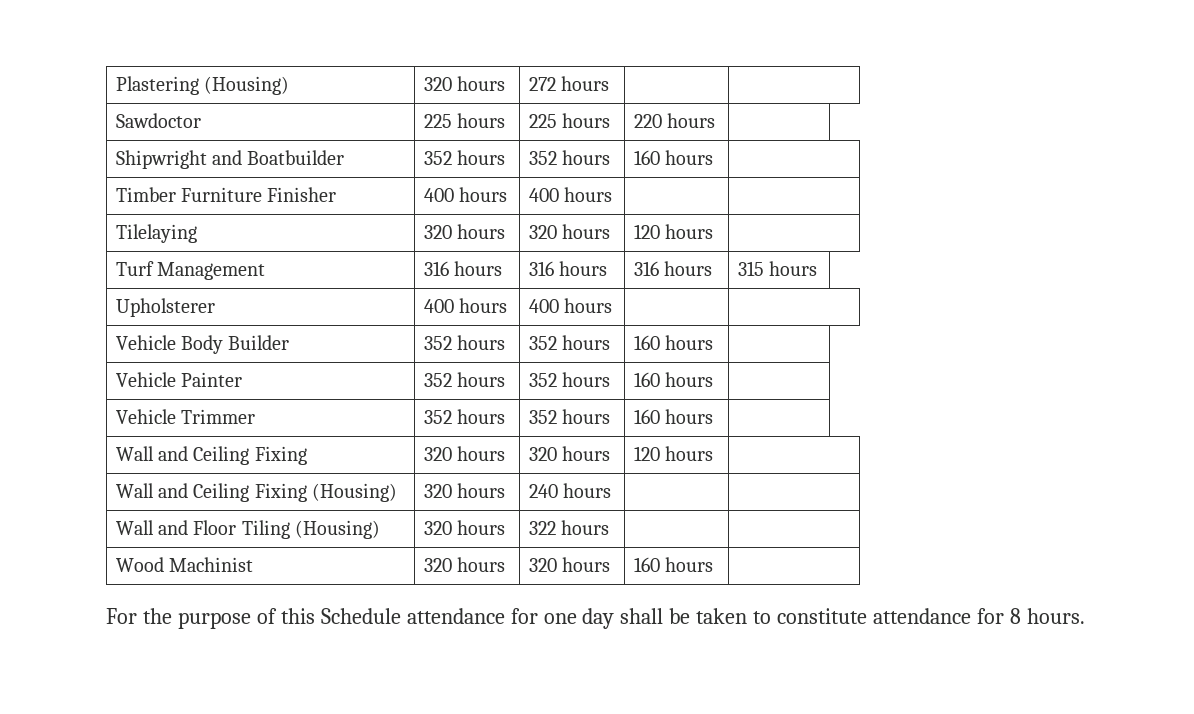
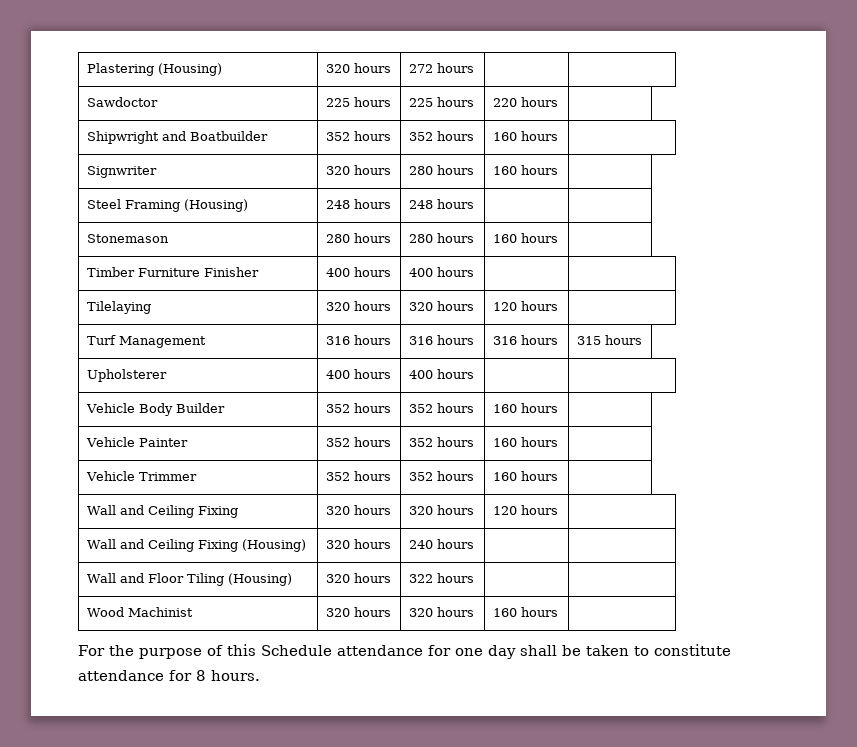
(714, 157) none -> [86,166,157,178] [325,165,391,175] [408,165,474,175] [492,165,558,175] [86,199,248,212] [325,199,391,209] [408,199,474,209] [86,234,169,243] [325,233,391,243] [408,233,474,243] [492,233,558,243] // Signwriter | 320 hours | 280 hours | 160 hours | // Steel Framing (Housing) | 248 hours | 248 hours | | // Stonemason | 280 hours | 280 hours | 160 hours |

